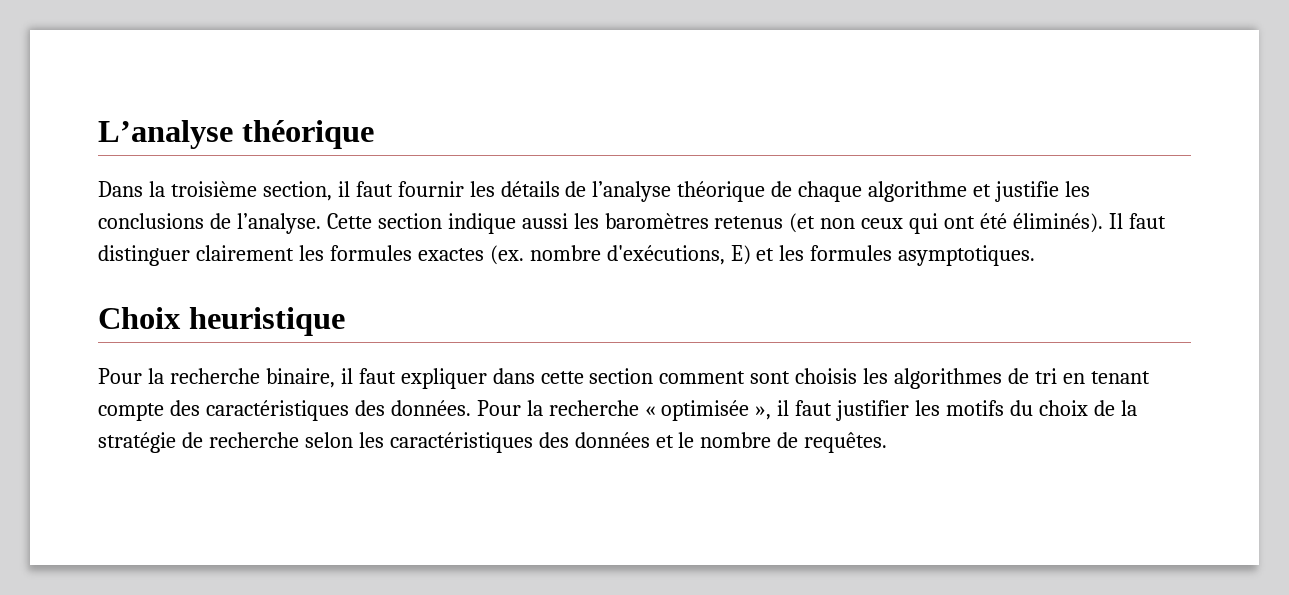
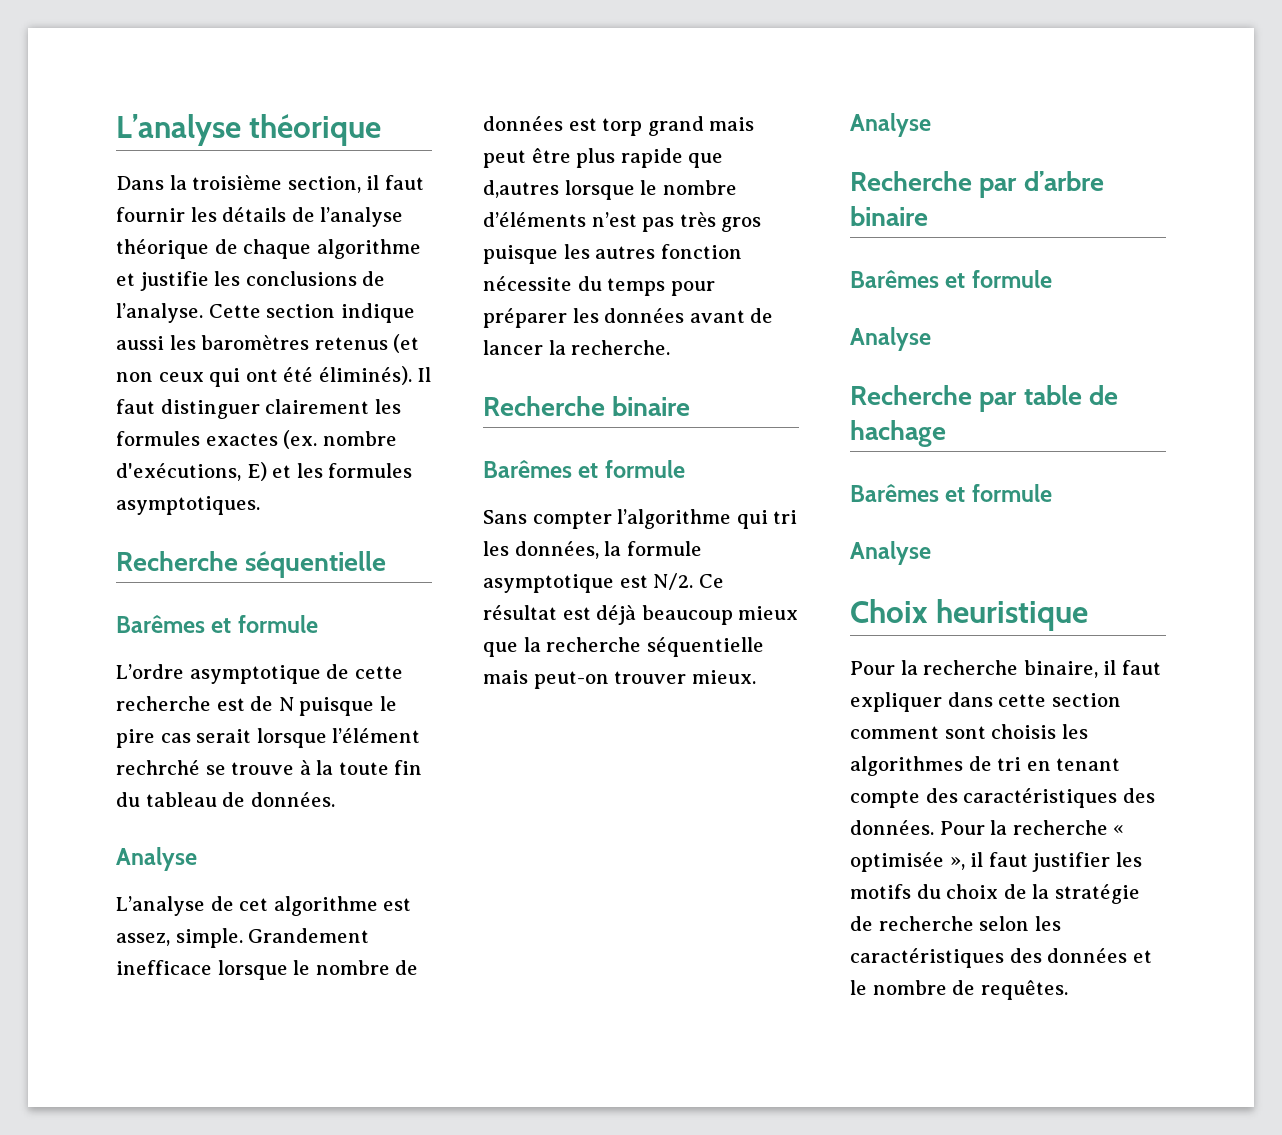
(1036, 255) none -> [116,551,387,578] [116,615,318,633] [116,664,403,684] [116,696,397,716] [116,728,421,748] [116,760,423,775] [116,792,335,807] [116,847,197,871] [116,896,412,916] [116,928,370,948] [116,960,419,980] [483,116,755,136] [483,148,724,168] [483,180,737,200] [483,212,762,232] [483,244,742,264] [483,276,715,296] [483,308,774,328] [483,340,671,355] [483,396,691,416] [483,460,685,478] [483,509,798,529] [483,541,702,559] [483,573,724,593] [483,605,799,625] [483,637,764,657] [483,670,756,689] [850,113,931,137] [850,171,1104,198] [850,206,928,226] [850,270,1052,288] [850,327,931,351] [850,385,1118,412] [850,420,946,447] [850,484,1052,502] [850,541,931,565] // Recherche séquentielle // Barêmes et formule // L’ordre asymptotique de cette recherche est de N puisque le pire cas serait lorsque l’élément rechrché se trouve à la toute fin du tableau de données. // Analyse // L’analyse de cet algorithme est assez, simple. Grandement inefficace lorsque le nombre de données est torp grand mais peut être plus rapide que d,autres lorsque le nombre d’éléments n’est pas très gros puisque les autres fonction nécessite du temps pour préparer les données avant de lancer la recherche. // Recherche binaire // Barêmes et formule // Sans compter l’algorithme qui tri les données, la formule asymptotique est N/2. Ce résultat est déjà beaucoup mieux que la recherche séquentielle mais peut-on trouver mieux. // Analyse // Recherche par d’arbre binaire // Barêmes et formule // Analyse // Recherche par table de hachage // Barêmes et formule // Analyse

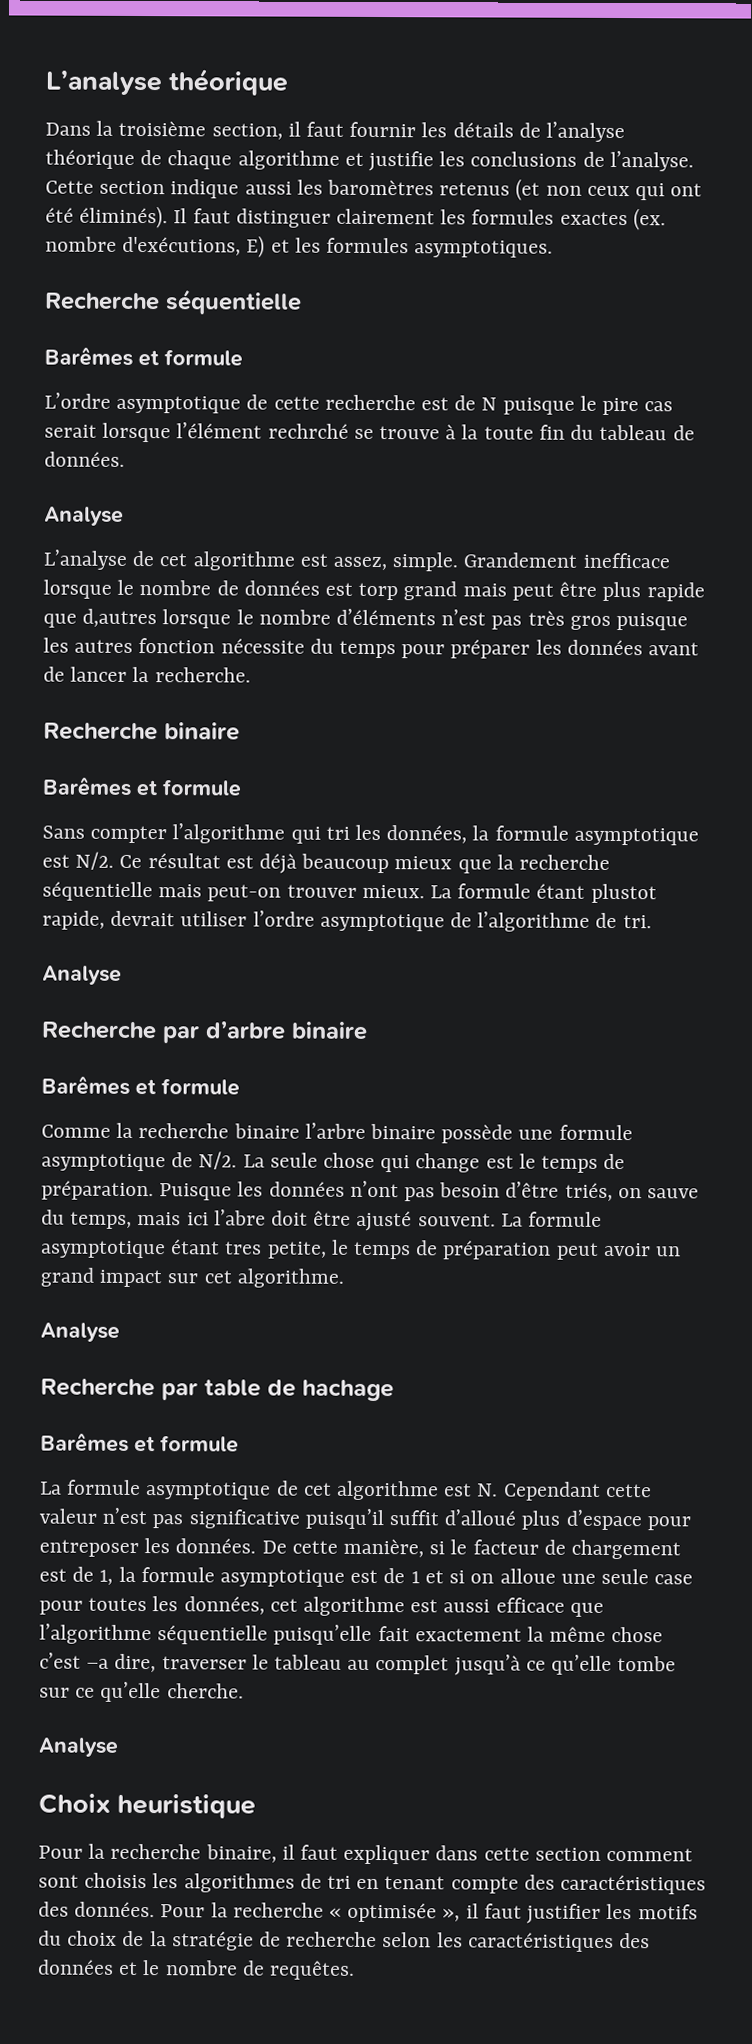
(756, 677) none -> [430,883,657,904] [42,910,652,932] La formule étant plustot rapide, devrait utiliser l’ordre asymptotique de l’algorithme de tri.
(1052, 279) none -> [41,1122,633,1144] [41,1151,626,1173] [41,1180,700,1202] [41,1209,603,1232] [41,1239,682,1260] [40,1267,344,1288] // Comme la recherche binaire l’arbre binaire possède une formule asymptotique de N/2. La seule chose qui change est le temps de préparation. Puisque les données n’ont pas besoin d’être triés, on sauve du temps, mais ici l’abre doit être ajusté souvent. La formule asymptotique étant tres petite, le temps de préparation peut avoir un grand impact sur cet algorithme.
(1052, 493) none -> [40,1479,652,1501] [39,1507,691,1531] [39,1538,682,1560] [39,1566,694,1587] [39,1596,604,1617] [39,1623,664,1645] [39,1652,677,1676] [39,1681,244,1703] // La formule asymptotique de cet algorithme est N. Cependant cette valeur n’est pas significative puisqu’il suffit d’alloué plus d’espace pour entreposer les données. De cette manière, si le facteur de chargement est de 1, la formule asymptotique est de 1 et si on alloue une seule case pour toutes les données, cet algorithme est aussi efficace que l’algorithme séquentielle puisqu’elle fait exactement la même chose c’est –a dire, traverser le tableau au complet jusqu’à ce qu’elle tombe sur ce qu’elle cherche.

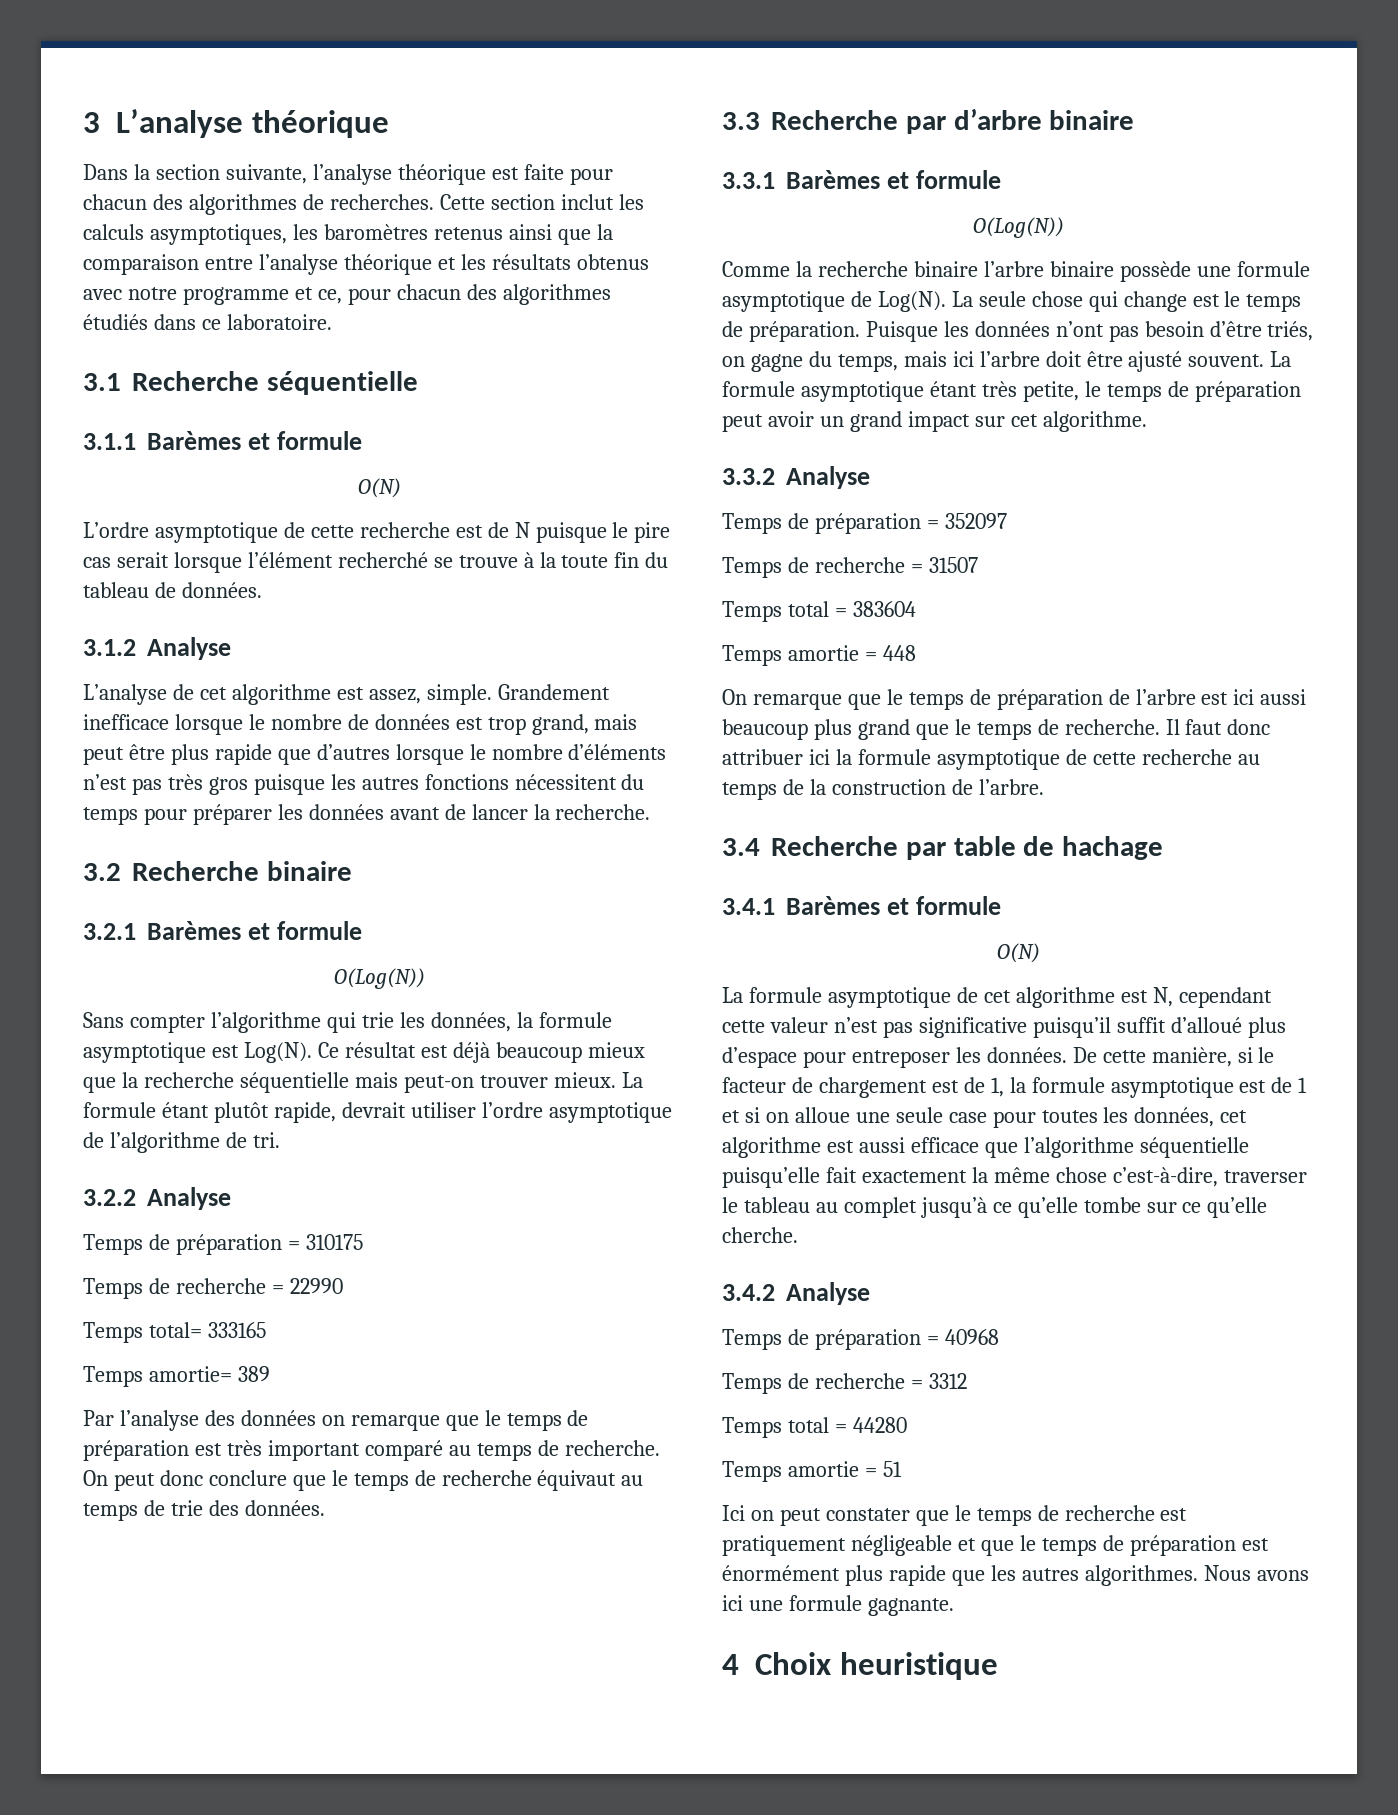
(45, 83) none -> [83,112,100,133] 3
[118,120,626,143] [45,149,694,172] [45,178,703,201] [45,205,666,231] [45,235,554,258] troisième section, il faut fournir les détails de l’analyse théorique de chaque algorithme et justifie les conclusions de l’analyse. Cette section indique aussi les baromètres retenus (et non ceux qui ont été éliminés). Il faut distinguer clairement les formules exactes (ex. nombre d'exécutions, E) et les formules asymptotiques. // -> [155,164,613,185] [83,194,644,215] [83,224,613,245] [83,254,649,275] [83,284,611,305] [83,314,332,330] [83,373,121,391] section suivante, l’analyse théorique est faite pour chacun des algorithmes de recherches. Cette section inclut les calculs asymptotiques, les baromètres retenus ainsi que la comparaison entre l’analyse théorique et les résultats obtenus avec notre programme et ce, pour chacun des algorithmes étudiés dans ce laboratoire. // 3.1
[44,347,243,367] Barêmes et formule -> [83,431,363,450] [358,478,401,498] 3.1.1 Barèmes et formule // O(N)
[267,423,349,439] rechrché -> [337,552,428,568] recherché
(125, 459) none -> [83,639,136,656] 3.1.2
[358,581,458,601] torp grand -> [487,714,589,735] trop grand,
[82,608,158,628] d,autres -> [316,744,390,760] d’autres
[138,638,305,654] fonction nécessite -> [424,774,617,790] fonctions nécessitent
(251, 675) none -> [83,863,121,881] 3.2
[42,777,242,797] Barêmes et formule -> [83,921,363,940] [334,968,425,989] 3.2.1 Barèmes et formule // O(Log(N))
[325,826,350,840] tri -> [361,1012,394,1028] trie
[75,851,115,870] N/2. -> [243,1042,312,1063] Log(N).
[590,883,657,904] plustot -> [213,1102,269,1123] plutôt
[42,965,122,985] Analyse // -> [83,1187,231,1210] [83,1234,363,1255] [83,1278,343,1299] [83,1322,266,1343] [83,1366,270,1387] [83,1410,589,1431] [83,1440,660,1461] [83,1470,644,1491] [83,1500,325,1521] [722,112,760,130] 3.2.2 Analyse // Temps de préparation = 310175 // Temps de recherche = 22990 // Temps total= 333165 // Temps amortie= 389 // Par l’analyse des données on remarque que le temps de préparation est très important comparé au temps de recherche. On peut donc conclure que le temps de recherche équivaut au temps de trie des données. // 3.3
[41,1076,240,1096] Barêmes et formule -> [722,170,1002,189] [973,217,1064,238] 3.3.1 Barèmes et formule // O(Log(N))
[198,1151,238,1170] N/2. -> [877,291,946,312] Log(N).
[647,1188,700,1199] sauve -> [750,354,803,372] gagne
[213,1209,266,1226] l’abre -> [979,351,1040,367] l’arbre
[225,1241,263,1255] tres -> [981,381,1017,397] très
[40,1322,120,1342] Analyse // -> [722,466,870,489] [722,513,1007,534] [722,557,978,578] [722,601,916,622] [722,645,916,666] [722,689,1307,710] [722,719,1271,740] [722,749,1260,770] [722,779,1044,800] [722,838,760,856] 3.3.2 Analyse // Temps de préparation = 352097 // Temps de recherche = 31507 // Temps total = 383604 // Temps amortie = 448 // On remarque que le temps de préparation de l’arbre est ici aussi beaucoup plus grand que le temps de recherche. Il faut donc attribuer ici la formule asymptotique de cette recherche au temps de la construction de l’arbre. // 3.4
[40,1433,239,1453] Barêmes et formule -> [722,896,1002,915] [997,943,1040,963] 3.4.1 Barèmes et formule // O(N)
[477,1481,601,1501] N. Cependant -> [1152,987,1272,1008] N, cependant
[39,1652,157,1673] c’est –a dire, -> [1112,1167,1218,1187] c’est-à-dire,
[38,1737,118,1757] [38,1793,257,1819] [38,1843,694,1865] [38,1872,707,1895] [38,1901,698,1924] [38,1930,651,1953] [38,1959,356,1980] Analyse // Choix heuristique // Pour la recherche binaire, il faut expliquer dans cette section comment sont choisis les algorithmes de tri en tenant compte des caractéristiques des données. Pour la recherche « optimisée », il faut justifier les motifs du choix de la stratégie de recherche selon les caractéristiques des données et le nombre de requêtes. -> [722,1282,870,1305] [722,1329,999,1350] [722,1373,967,1394] [722,1417,907,1438] [722,1461,902,1482] [722,1505,1188,1526] [722,1535,1269,1556] [722,1565,1309,1586] [722,1595,954,1616] [722,1652,999,1680] 3.4.2 Analyse // Temps de préparation = 40968 // Temps de recherche = 3312 // Temps total = 44280 // Temps amortie = 51 // Ici on peut constater que le temps de recherche est pratiquement négligeable et que le temps de préparation est énormément plus rapide que les autres algorithmes. Nous avons ici une formule gagnante. // 4 Choix heuristique

